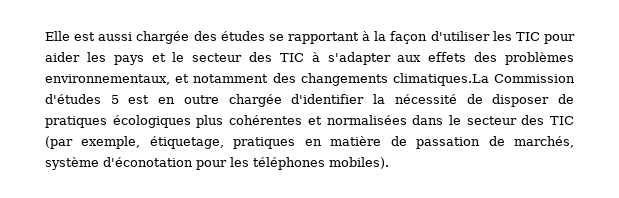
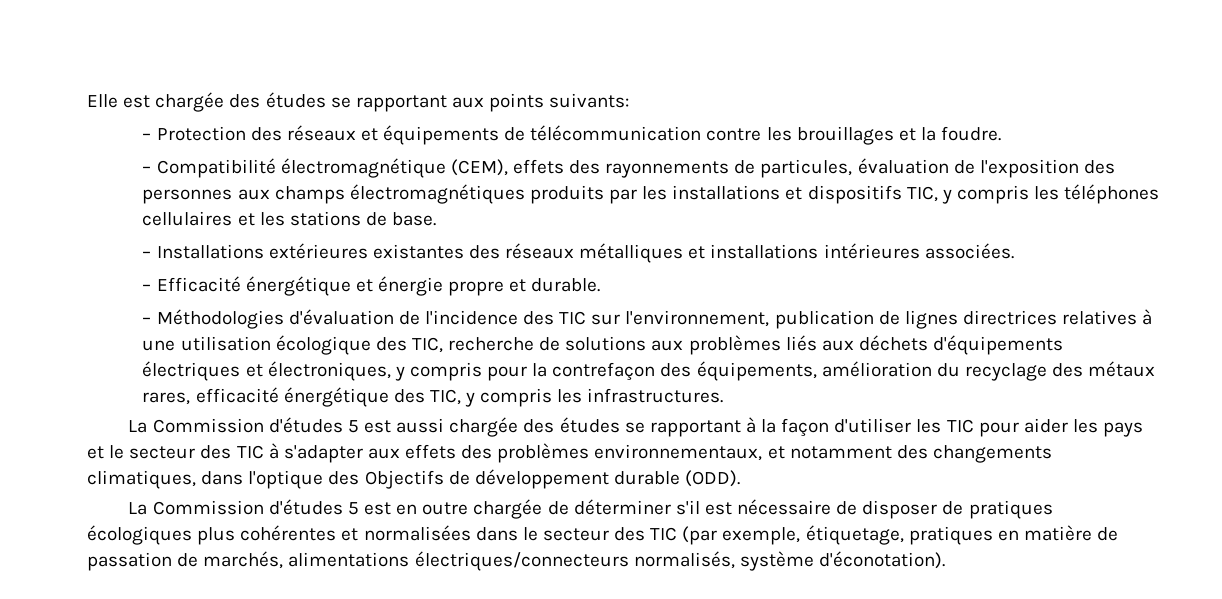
(96, 36) none -> [155,92,630,112] [142,125,1002,145] [142,158,1115,178] [142,184,1160,204] [142,211,437,226] [142,243,1014,263] [142,276,601,296] [142,309,1153,329] [142,335,1064,355] [142,361,1156,381] [142,387,724,407] [128,417,391,433] chargée des études se rapportant aux points suivants: // – Protection des réseaux et équipements de télécommunication contre les brouillages et la foudre. // – Compatibilité électromagnétique (CEM), effets des rayonnements de particules, évaluation de l'exposition des personnes aux champs électromagnétiques produits par les installations et dispositifs TIC, y compris les téléphones cellulaires et les stations de base. // – Installations extérieures existantes des réseaux métalliques et installations intérieures associées. // – Efficacité énergétique et énergie propre et durable. // – Méthodologies d'évaluation de l'incidence des TIC sur l'environnement, publication de lignes directrices relatives à une utilisation écologique des TIC, recherche de solutions aux problèmes liés aux déchets d'équipements électriques et électroniques, y compris pour la contrefaçon des équipements, amélioration du recyclage des métaux rares, efficacité énergétique des TIC, y compris les infrastructures. // La Commission d'études 5 est
[392,73,489,86] climatiques.La -> [87,469,741,489] [128,502,148,515] climatiques, dans l'optique des Objectifs de développement durable (ODD). // La
[291,94,457,104] d'identifier la nécessité -> [547,499,832,515] de déterminer s'il est nécessaire
[45,157,389,170] système d'éconotation pour les téléphones mobiles). -> [288,551,945,571] alimentations électriques/connecteurs normalisés, système d'éconotation).

